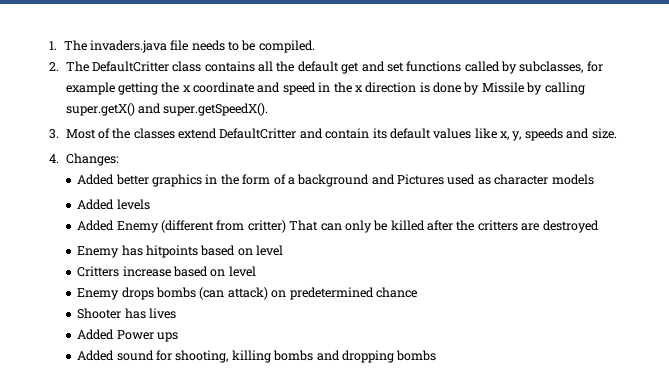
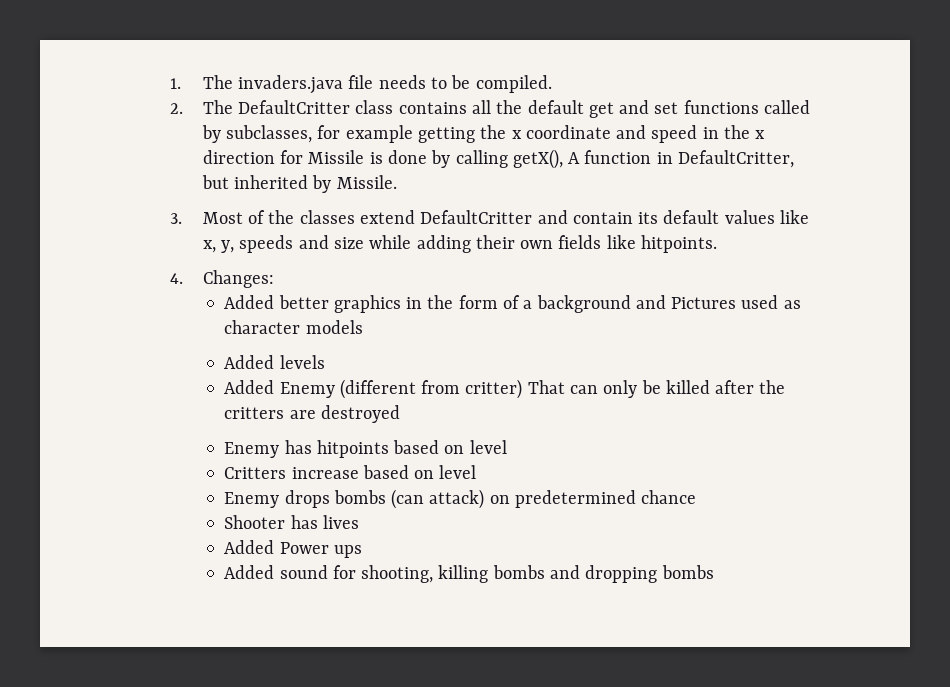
(417, 87) none -> [280,150,365,164] for Missile
[481,82,585,95] [65,103,269,116] Missile by calling super.getX() and super.getSpeedX(). -> [455,149,794,169] [201,175,397,193] calling getX(), A function in DefaultCritter, but inherited by Missile.
[591,128,617,139] size. -> [333,235,717,253] size while adding their own fields like hitpoints.

